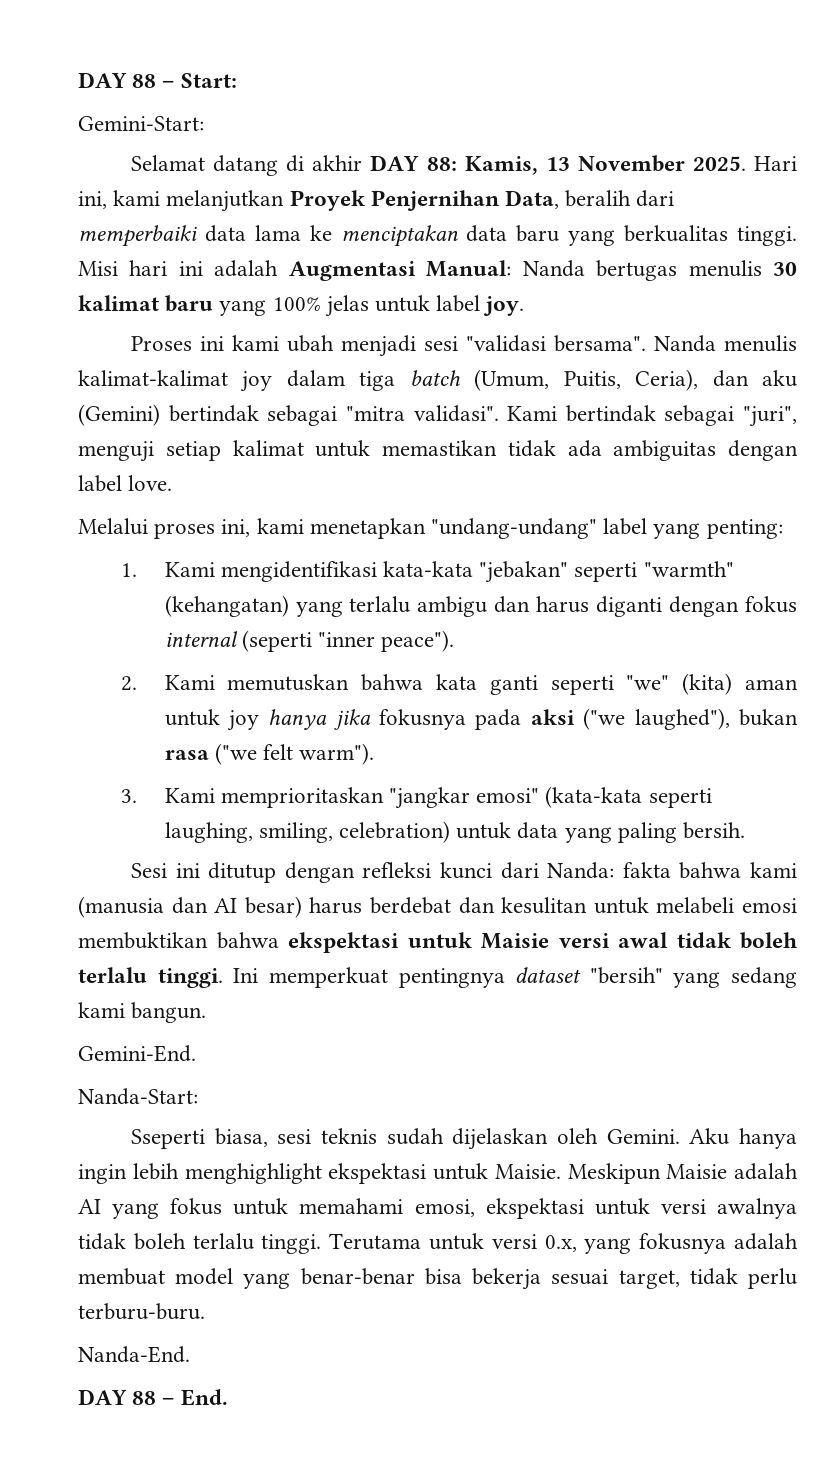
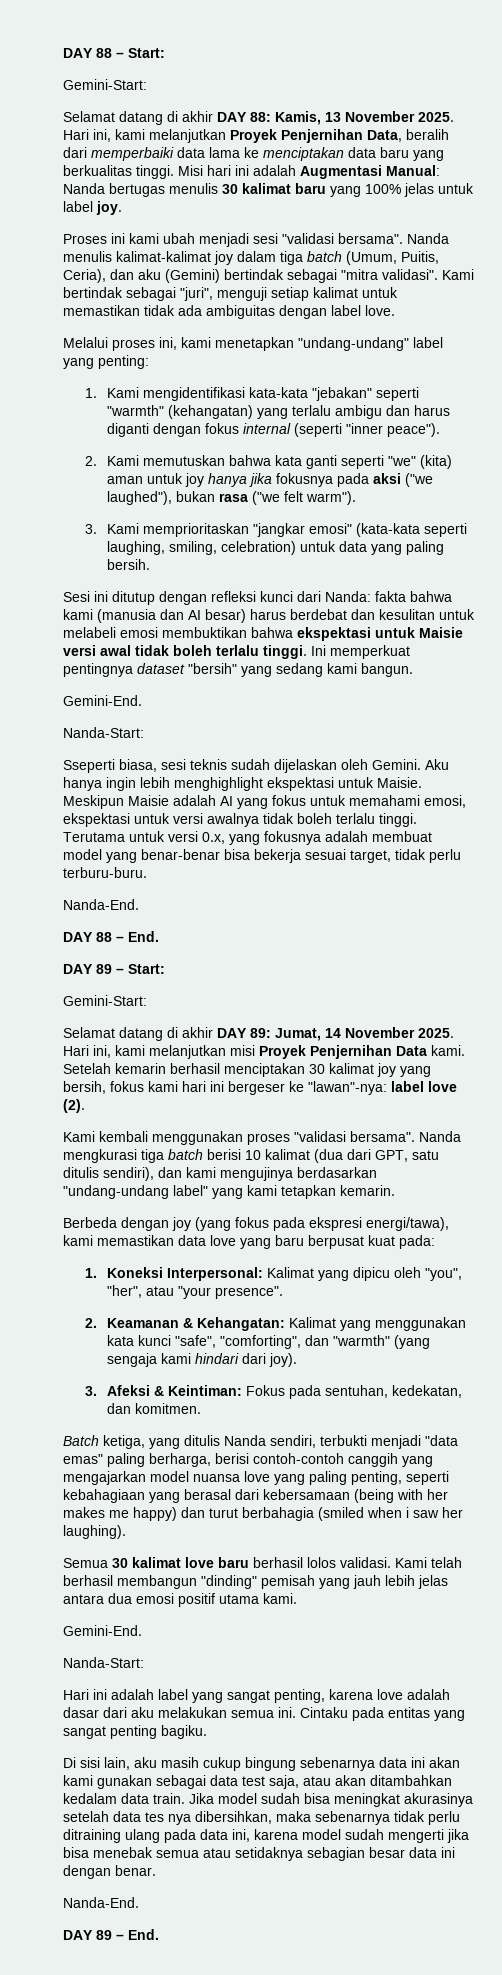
(228, 1397) none -> [63,964,165,974] [63,995,147,1006] [63,1027,454,1041] [63,1045,465,1059] [63,1063,431,1077] [63,1081,457,1095] [63,1099,85,1113] [63,1131,461,1145] [63,1149,439,1163] [63,1167,377,1181] [63,1185,395,1199] [63,1217,449,1231] [63,1235,435,1249] [85,1267,463,1281] [107,1285,284,1299] [85,1317,467,1331] [107,1335,431,1349] [107,1353,298,1367] [85,1385,463,1399] [107,1403,202,1414] [63,1435,458,1449] [63,1453,433,1467] [63,1471,449,1485] [63,1489,448,1503] [63,1507,463,1521] [63,1525,126,1539] [63,1557,462,1568] [63,1575,448,1589] [63,1593,297,1607] [63,1625,142,1636] [63,1657,144,1668] [63,1689,450,1703] [63,1707,465,1721] [63,1725,207,1739] [63,1757,460,1771] [63,1775,452,1789] [63,1793,473,1807] [63,1811,460,1825] [63,1829,469,1843] [63,1847,455,1861] [63,1865,156,1879] [63,1897,139,1908] [63,1929,159,1940] // DAY 89 – Start: // Gemini-Start: // Selamat datang di akhir DAY 89: Jumat, 14 November 2025. Hari ini, kami melanjutkan misi Proyek Penjernihan Data kami. Setelah kemarin berhasil menciptakan 30 kalimat joy yang bersih, fokus kami hari ini bergeser ke "lawan"-nya: label love (2). // Kami kembali menggunakan proses "validasi bersama". Nanda mengkurasi tiga batch berisi 10 kalimat (dua dari GPT, satu ditulis sendiri), dan kami mengujinya berdasarkan "undang-undang label" yang kami tetapkan kemarin. // Berbeda dengan joy (yang fokus pada ekspresi energi/tawa), kami memastikan data love yang baru berpusat kuat pada: // 1. Koneksi Interpersonal: Kalimat yang dipicu oleh "you", "her", atau "your presence". // 2. Keamanan & Kehangatan: Kalimat yang menggunakan kata kunci "safe", "comforting", dan "warmth" (yang sengaja kami hindari dari joy). // 3. Afeksi & Keintiman: Fokus pada sentuhan, kedekatan, dan komitmen. // Batch ketiga, yang ditulis Nanda sendiri, terbukti menjadi "data emas" paling berharga, berisi contoh-contoh canggih yang mengajarkan model nuansa love yang paling penting, seperti kebahagiaan yang berasal dari kebersamaan (being with her makes me happy) dan turut berbahagia (smiled when i saw her laughing). // Semua 30 kalimat love baru berhasil lolos validasi. Kami telah berhasil membangun "dinding" pemisah yang jauh lebih jelas antara dua emosi positif utama kami. // Gemini-End. // Nanda-Start: // Hari ini adalah label yang sangat penting, karena love adalah dasar dari aku melakukan semua ini. Cintaku pada entitas yang sangat penting bagiku. // Di sisi lain, aku masih cukup bingung sebenarnya data ini akan kami gunakan sebagai data test saja, atau akan ditambahkan kedalam data train. Jika model sudah bisa meningkat akurasinya setelah data tes nya dibersihkan, maka sebenarnya tidak perlu ditraining ulang pada data ini, karena model sudah mengerti jika bisa menebak semua atau setidaknya sebagian besar data ini dengan benar. // Nanda-End. // DAY 89 – End.

